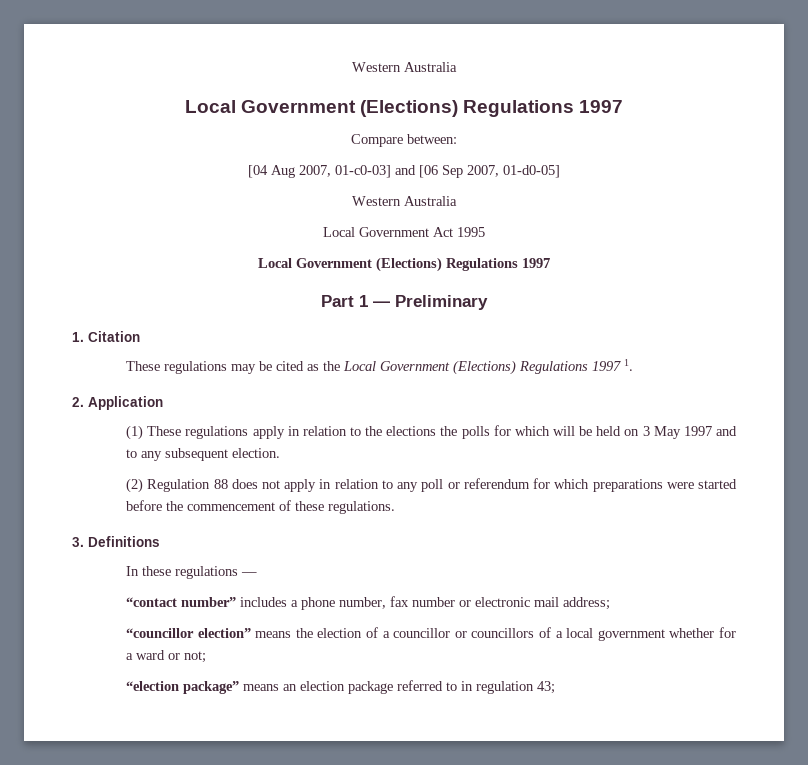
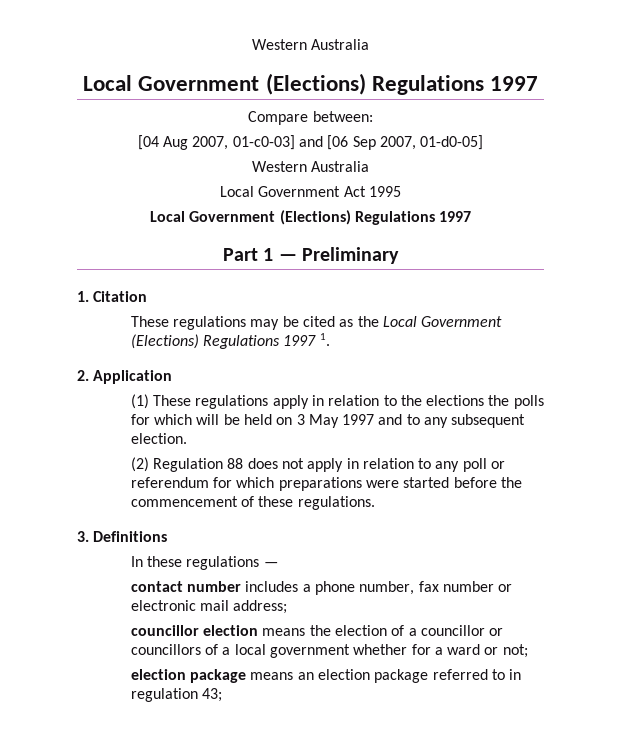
[126,597,237,607] “contact number” -> [130,581,241,592] contact number
[126,628,251,638] “councillor election” -> [130,625,258,636] councillor election
[126,681,240,694] “election package” -> [130,669,246,683] election package

